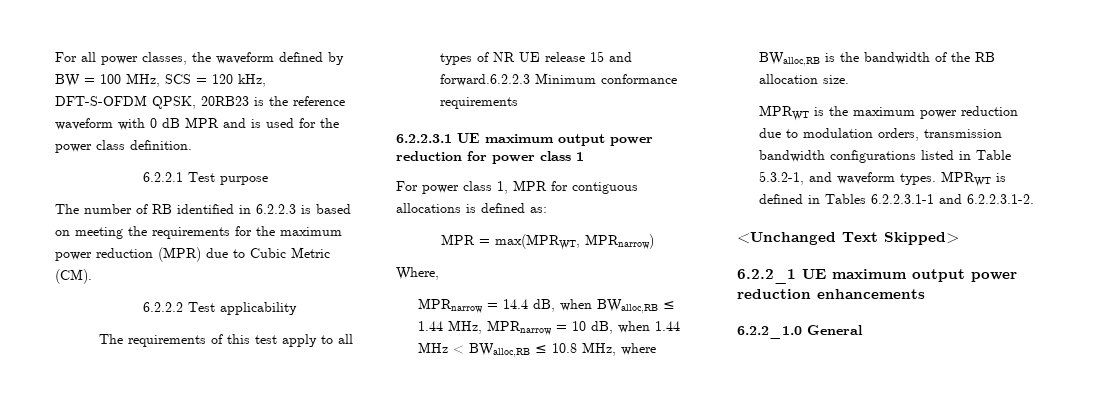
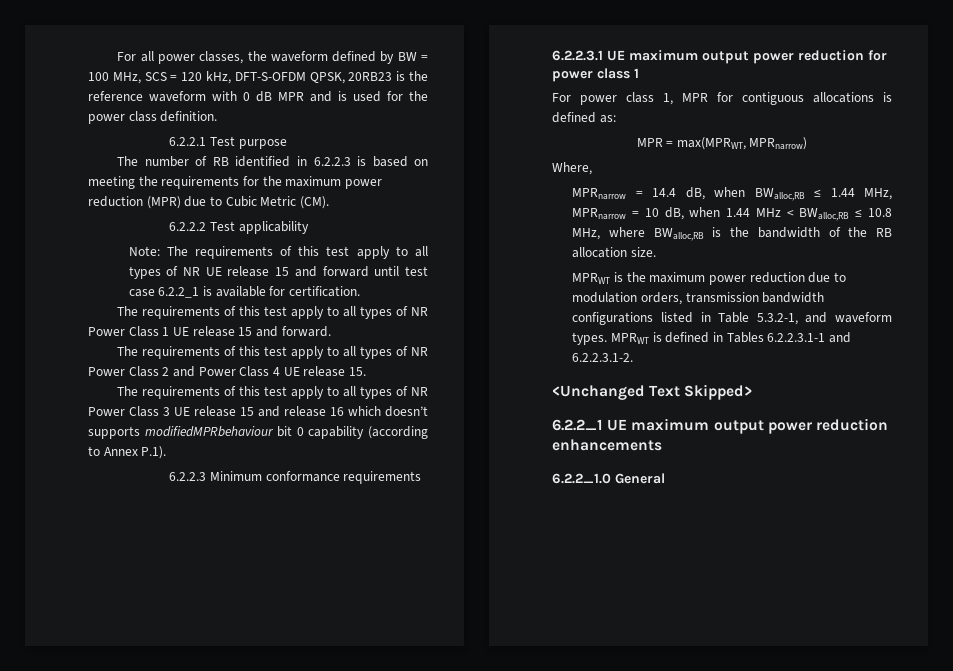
(298, 308) none -> [128,246,160,256] Note:
[440,74,531,86] forward.6.2.2.3 -> [322,266,429,277] [128,286,360,298] [117,306,428,319] [88,326,331,337] [117,346,428,359] [88,366,366,377] [117,386,428,399] [88,406,428,417] [88,426,428,439] [88,446,167,459] [169,472,207,481] forward until test case 6.2.2_1 is available for certification. // The requirements of this test apply to all types of NR Power Class 1 UE release 15 and forward. // The requirements of this test apply to all types of NR Power Class 2 and Power Class 4 UE release 15. // The requirements of this test apply to all types of NR Power Class 3 UE release 15 and release 16 which doesn’t supports modifiedMPRbehaviour bit 0 capability (according to Annex P.1). // 6.2.2.3

